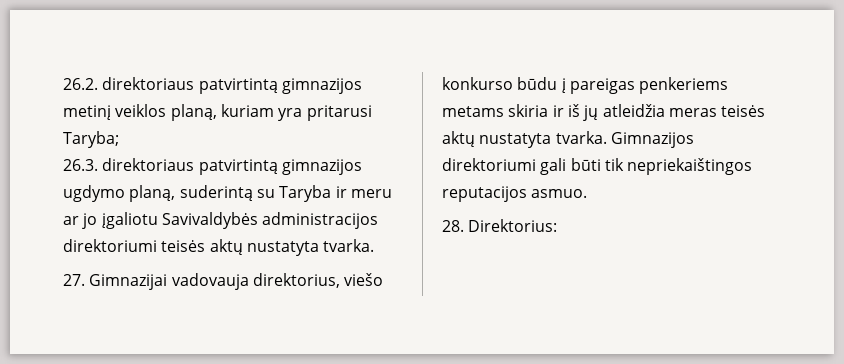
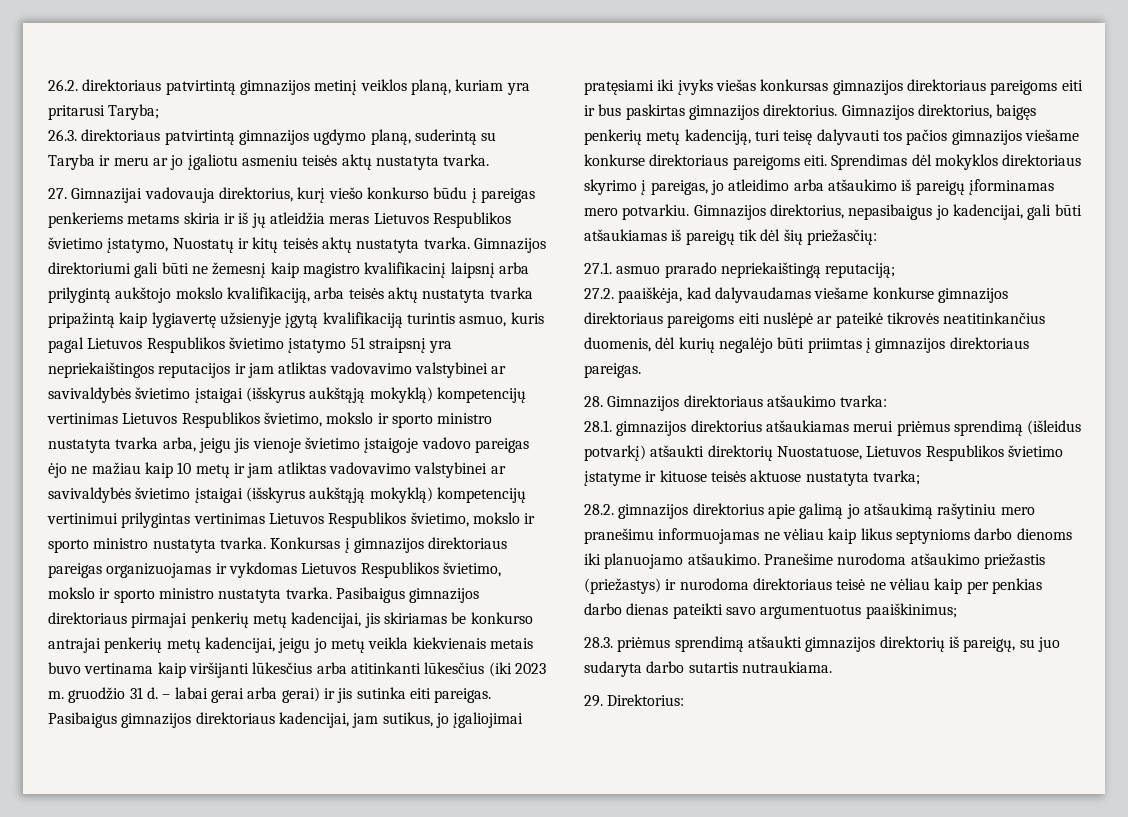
[161,212,379,229] [63,239,157,252] Savivaldybės administracijos direktoriumi -> [241,155,298,166] asmeniu
(340, 280) none -> [297,187,326,203] kurį
(717, 112) none -> [373,212,511,228] [48,237,279,253] Lietuvos Respublikos švietimo įstatymo, Nuostatų ir kitų
[604,158,753,175] [442,186,588,202] [442,220,464,232] tik nepriekaištingos reputacijos asmuo. // 28. -> [191,262,529,278] [48,287,533,303] [48,312,544,328] [48,337,453,353] [48,362,507,378] [48,387,526,403] [47,412,493,428] [48,437,529,453] [48,462,506,478] [48,487,526,503] [47,512,536,528] [48,537,508,553] [48,562,501,578] [48,587,480,603] [48,612,533,628] [48,637,533,653] [48,662,546,678] [48,687,492,703] [48,712,524,728] [584,79,1083,95] [584,104,1037,120] [584,129,1079,145] [584,154,1082,170] [584,179,1054,195] [584,204,1082,220] [584,229,877,245] [584,262,896,278] [584,287,1008,303] [584,312,1046,328] [584,337,1029,353] [584,363,641,378] [584,395,888,411] [584,420,1082,436] [584,445,1063,461] [584,470,920,486] [584,503,1035,519] [584,528,1072,544] [584,553,1045,569] [584,578,1042,594] [584,603,957,619] [584,636,1060,652] [584,661,832,677] [584,695,603,707] ne žemesnį kaip magistro kvalifikacinį laipsnį arba prilygintą aukštojo mokslo kvalifikaciją, arba teisės aktų nustatyta tvarka pripažintą kaip lygiavertę užsienyje įgytą kvalifikaciją turintis asmuo, kuris pagal Lietuvos Respublikos švietimo įstatymo 51 straipsnį yra nepriekaištingos reputacijos ir jam atliktas vadovavimo valstybinei ar savivaldybės švietimo įstaigai (išskyrus aukštąją mokyklą) kompetencijų vertinimas Lietuvos Respublikos švietimo, mokslo ir sporto ministro nustatyta tvarka arba, jeigu jis vienoje švietimo įstaigoje vadovo pareigas ėjo ne mažiau kaip 10 metų ir jam atliktas vadovavimo valstybinei ar savivaldybės švietimo įstaigai (išskyrus aukštąją mokyklą) kompetencijų vertinimui prilygintas vertinimas Lietuvos Respublikos švietimo, mokslo ir sporto ministro nustatyta tvarka. Konkursas į gimnazijos direktoriaus pareigas organizuojamas ir vykdomas Lietuvos Respublikos švietimo, mokslo ir sporto ministro nustatyta tvarka. Pasibaigus gimnazijos direktoriaus pirmajai penkerių metų kadencijai, jis skiriamas be konkurso antrajai penkerių metų kadencijai, jeigu jo metų veikla kiekvienais metais buvo vertinama kaip viršijanti lūkesčius arba atitinkanti lūkesčius (iki 2023 m. gruodžio 31 d. – labai gerai arba gerai) ir jis sutinka eiti pareigas. Pasibaigus gimnazijos direktoriaus kadencijai, jam sutikus, jo įgaliojimai pratęsiami iki įvyks viešas konkursas gimnazijos direktoriaus pareigoms eiti ir bus paskirtas gimnazijos direktorius. Gimnazijos direktorius, baigęs penkerių metų kadenciją, turi teisę dalyvauti tos pačios gimnazijos viešame konkurse direktoriaus pareigoms eiti. Sprendimas dėl mokyklos direktoriaus skyrimo į pareigas, jo atleidimo arba atšaukimo iš pareigų įforminamas mero potvarkiu. Gimnazijos direktorius, nepasibaigus jo kadencijai, gali būti atšaukiamas iš pareigų tik dėl šių priežasčių: // 27.1. asmuo prarado nepriekaištingą reputaciją; // 27.2. paaiškėja, kad dalyvaudamas viešame konkurse gimnazijos direktoriaus pareigoms eiti nuslėpė ar pateikė tikrovės neatitinkančius duomenis, dėl kurių negalėjo būti priimtas į gimnazijos direktoriaus pareigas. // 28. Gimnazijos direktoriaus atšaukimo tvarka: // 28.1. gimnazijos direktorius atšaukiamas merui priėmus sprendimą (išleidus potvarkį) atšaukti direktorių Nuostatuose, Lietuvos Respublikos švietimo įstatyme ir kituose teisės aktuose nustatyta tvarka; // 28.2. gimnazijos direktorius apie galimą jo atšaukimą rašytiniu mero pranešimu informuojamas ne vėliau kaip likus septynioms darbo dienoms iki planuojamo atšaukimo. Pranešime nurodoma atšaukimo priežastis (priežastys) ir nurodoma direktoriaus teisė ne vėliau kaip per penkias darbo dienas pateikti savo argumentuotus paaiškinimus; // 28.3. priėmus sprendimą atšaukti gimnazijos direktorių iš pareigų, su juo sudaryta darbo sutartis nutraukiama. // 29.

